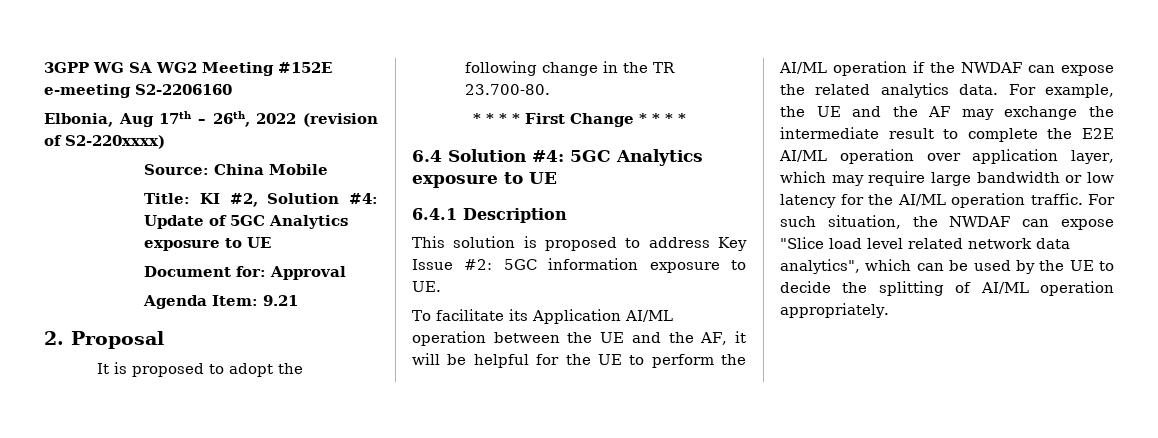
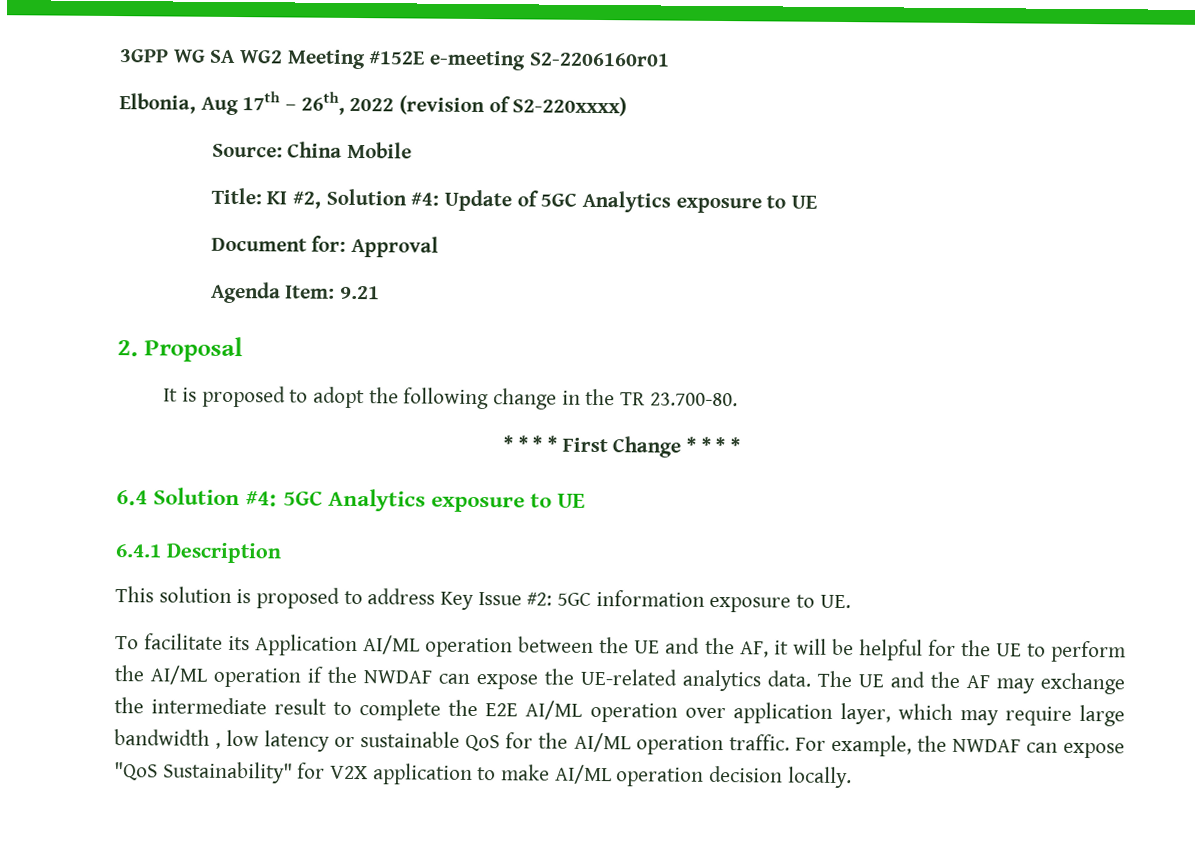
[135,84,232,95] S2-2206160 -> [528,52,670,67] S2-2206160r01
[815,84,871,95] related -> [580,668,677,686] UE-related
[1008,84,1114,98] [780,106,805,117] For example, the -> [817,670,852,688] The
[1065,175,1083,183] or -> [215,742,222,749] ,
(836, 201) none -> [334,731,501,752] or sustainable QoS
[780,215,1114,230] [780,237,1070,249] [780,259,1114,274] [780,281,1114,296] [780,303,889,318] such situation, the NWDAF can expose "Slice load level related network data analytics", which can be used by the UE to decide the splitting of AI/ML operation appropriately. -> [830,734,1125,759] [114,761,852,789] example, the NWDAF can expose "QoS Sustainability" for V2X application to make AI/ML operation decision locally.

